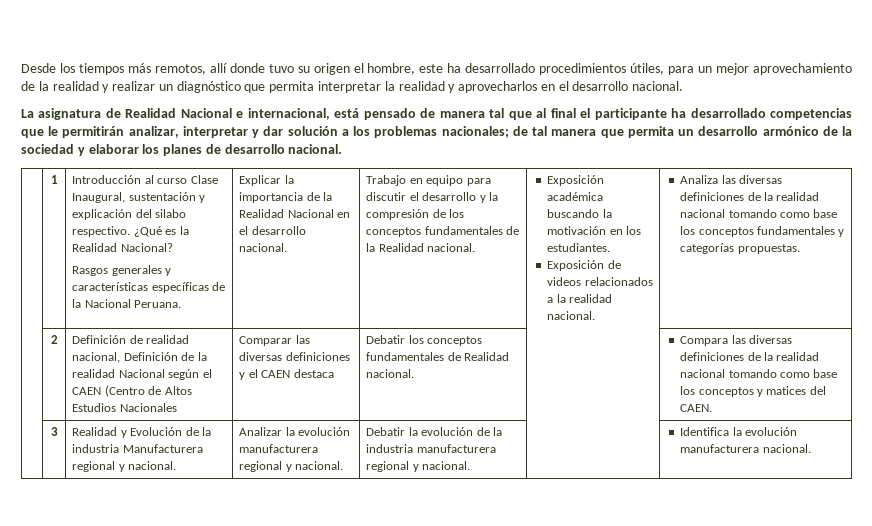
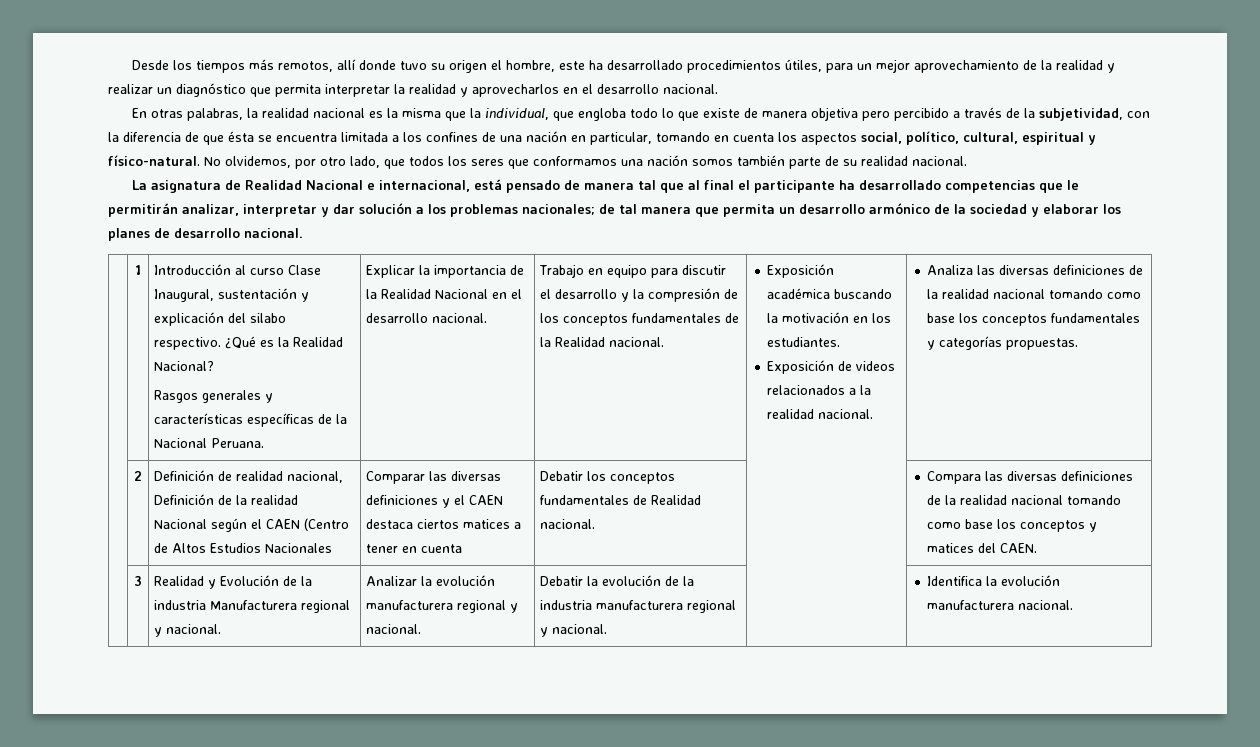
(684, 86) none -> [132,107,1151,121] [108,131,1096,145] [108,155,967,169] // En otras palabras, la realidad nacional es la misma que la individual, que engloba todo lo que existe de manera objetiva pero percibido a través de la subjetividad, con la diferencia de que ésta se encuentra limitada a los confines de una nación en particular, tomando en cuenta los aspectos social, político, cultural, espiritual y físico-natural. No olvidemos, por otro lado, que todos los seres que conformamos una nación somos también parte de su realidad nacional.
(334, 373) none -> [417,519,522,529] [366,544,463,553] ciertos matices a tener en cuenta

